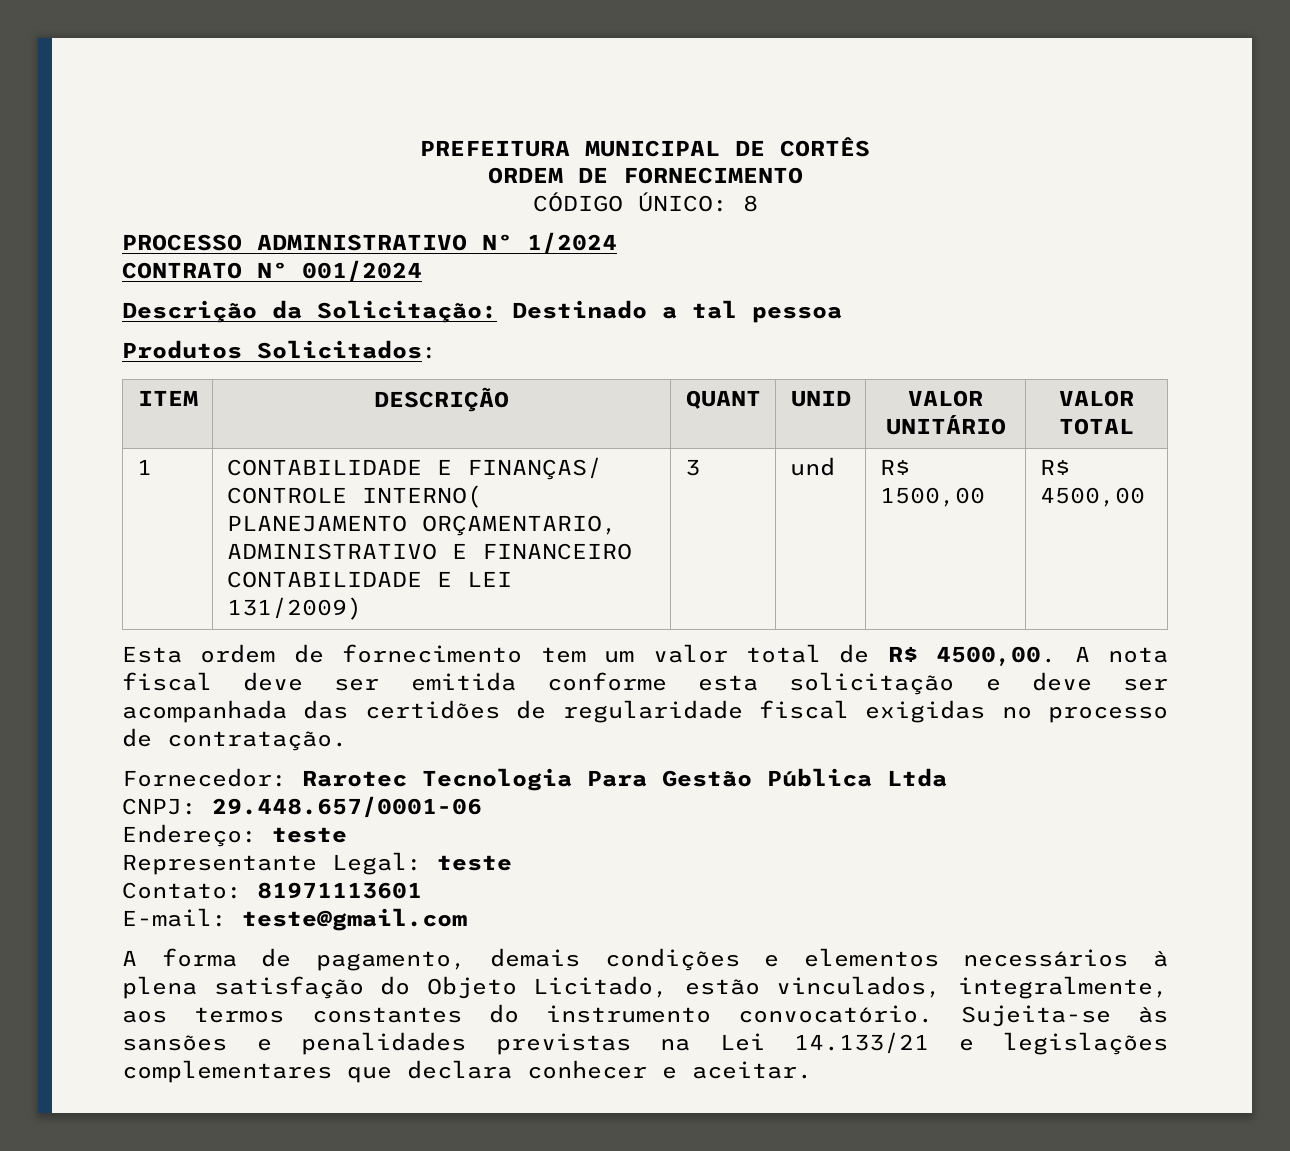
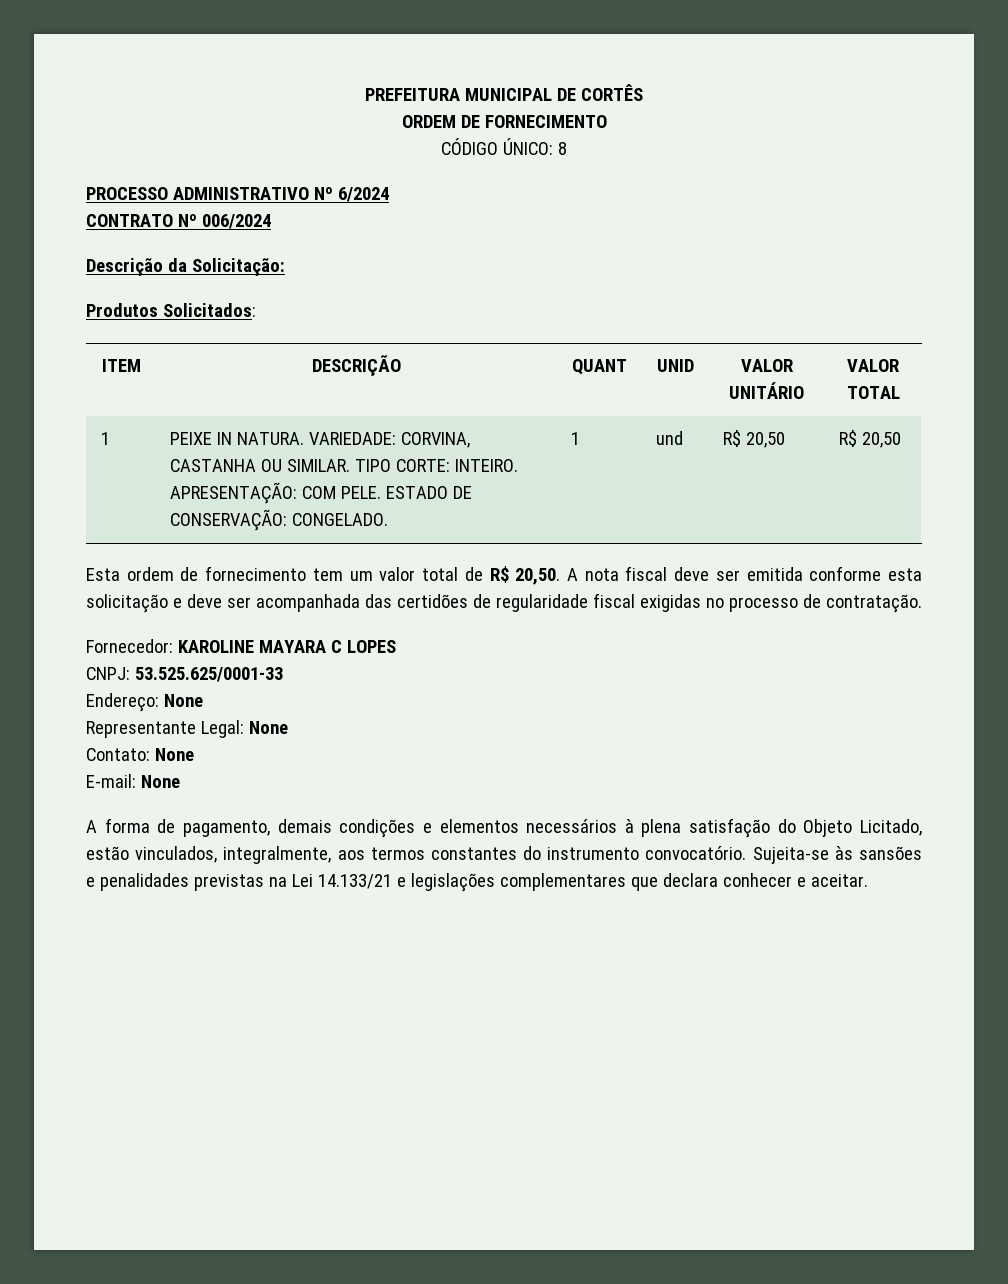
[527,232,617,254] 1/2024 -> [337,187,389,202] 6/2024
[302,260,422,282] 001/2024 -> [201,214,271,229] 006/2024
[512,300,842,323] Destinado a tal pessoa -> (285, 267) none
[226,457,602,480] [226,485,482,508] [226,515,617,536] [226,543,632,560] [226,571,512,588] [226,597,362,620] [684,459,700,476] CONTABILIDADE E FINANÇAS/ CONTROLE INTERNO( PLANEJAMENTO ORÇAMENTARIO, ADMINISTRATIVO E FINANCEIRO CONTABILIDADE E LEI 131/2009) | 3 -> [169,432,470,448] [169,459,518,472] [169,482,472,504] [169,509,388,531] [570,432,580,445] PEIXE IN NATURA. VARIEDADE: CORVINA, CASTANHA OU SIMILAR. TIPO CORTE: INTEIRO. APRESENTAÇÃO: COM PELE. ESTADO DE CONSERVAÇÃO: CONGELADO. | 1
[879,487,985,507] [1039,459,1070,475] [1039,487,1145,507] 1500,00 | R$ 4500,00 -> [745,432,785,448] [838,430,901,448] 20,50 | R$ 20,50
[936,646,1057,666] 4500,00. -> [515,568,561,585] 20,50.
[302,768,947,791] Rarotec Tecnologia Para Gestão Pública Ltda -> [177,640,396,653] KAROLINE MAYARA C LOPES
[212,796,482,818] [122,824,347,847] 29.448.657/0001-06 // Endereço: teste -> [134,667,283,682] [86,693,203,712] 53.525.625/0001-33 // Endereço: None
[332,852,512,875] [122,882,422,899] [122,908,467,931] Legal: teste // Contato: 81971113601 // E-mail: teste@gmail.com -> [200,720,288,738] [86,748,194,761] [86,774,180,788] Legal: None // Contato: None // E-mail: None

